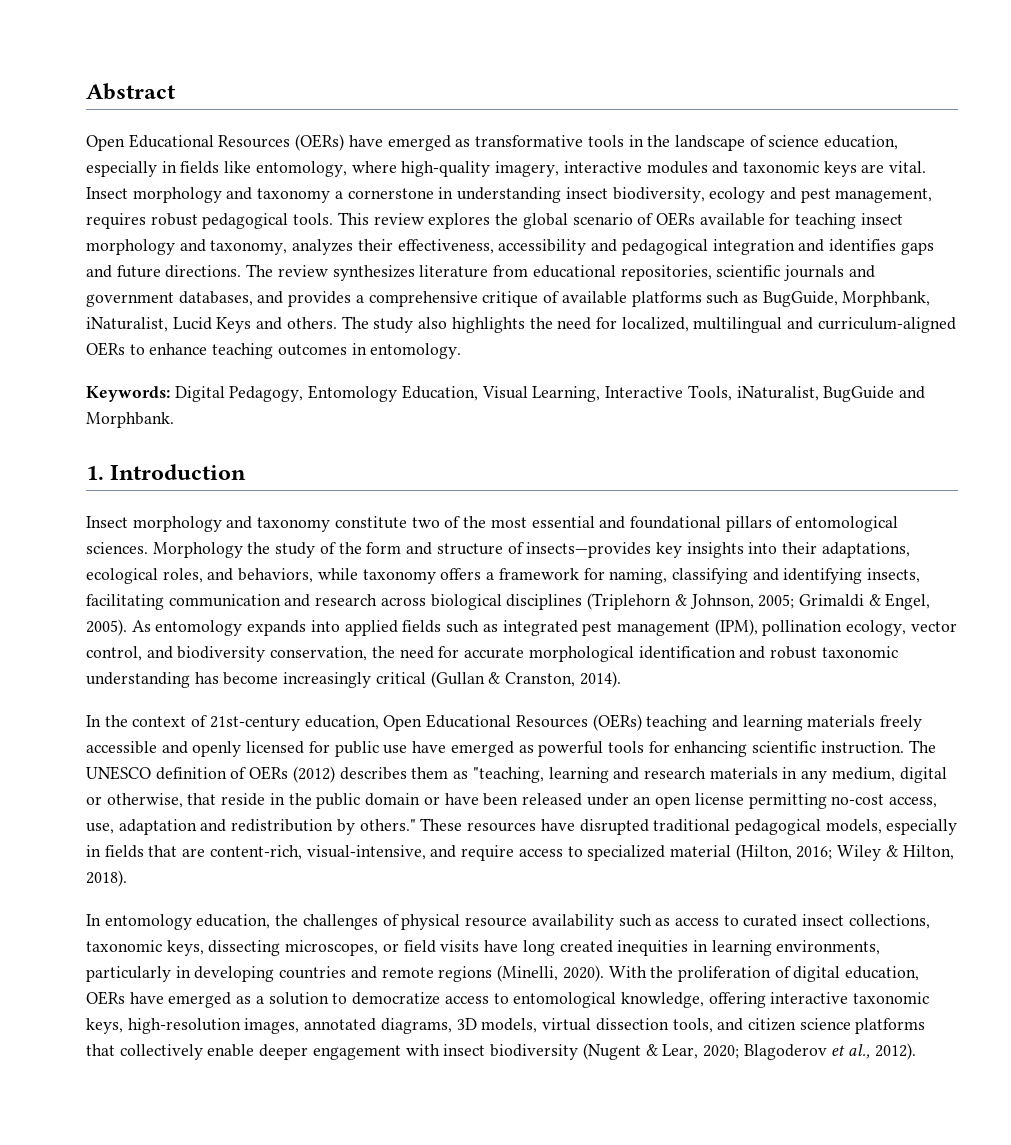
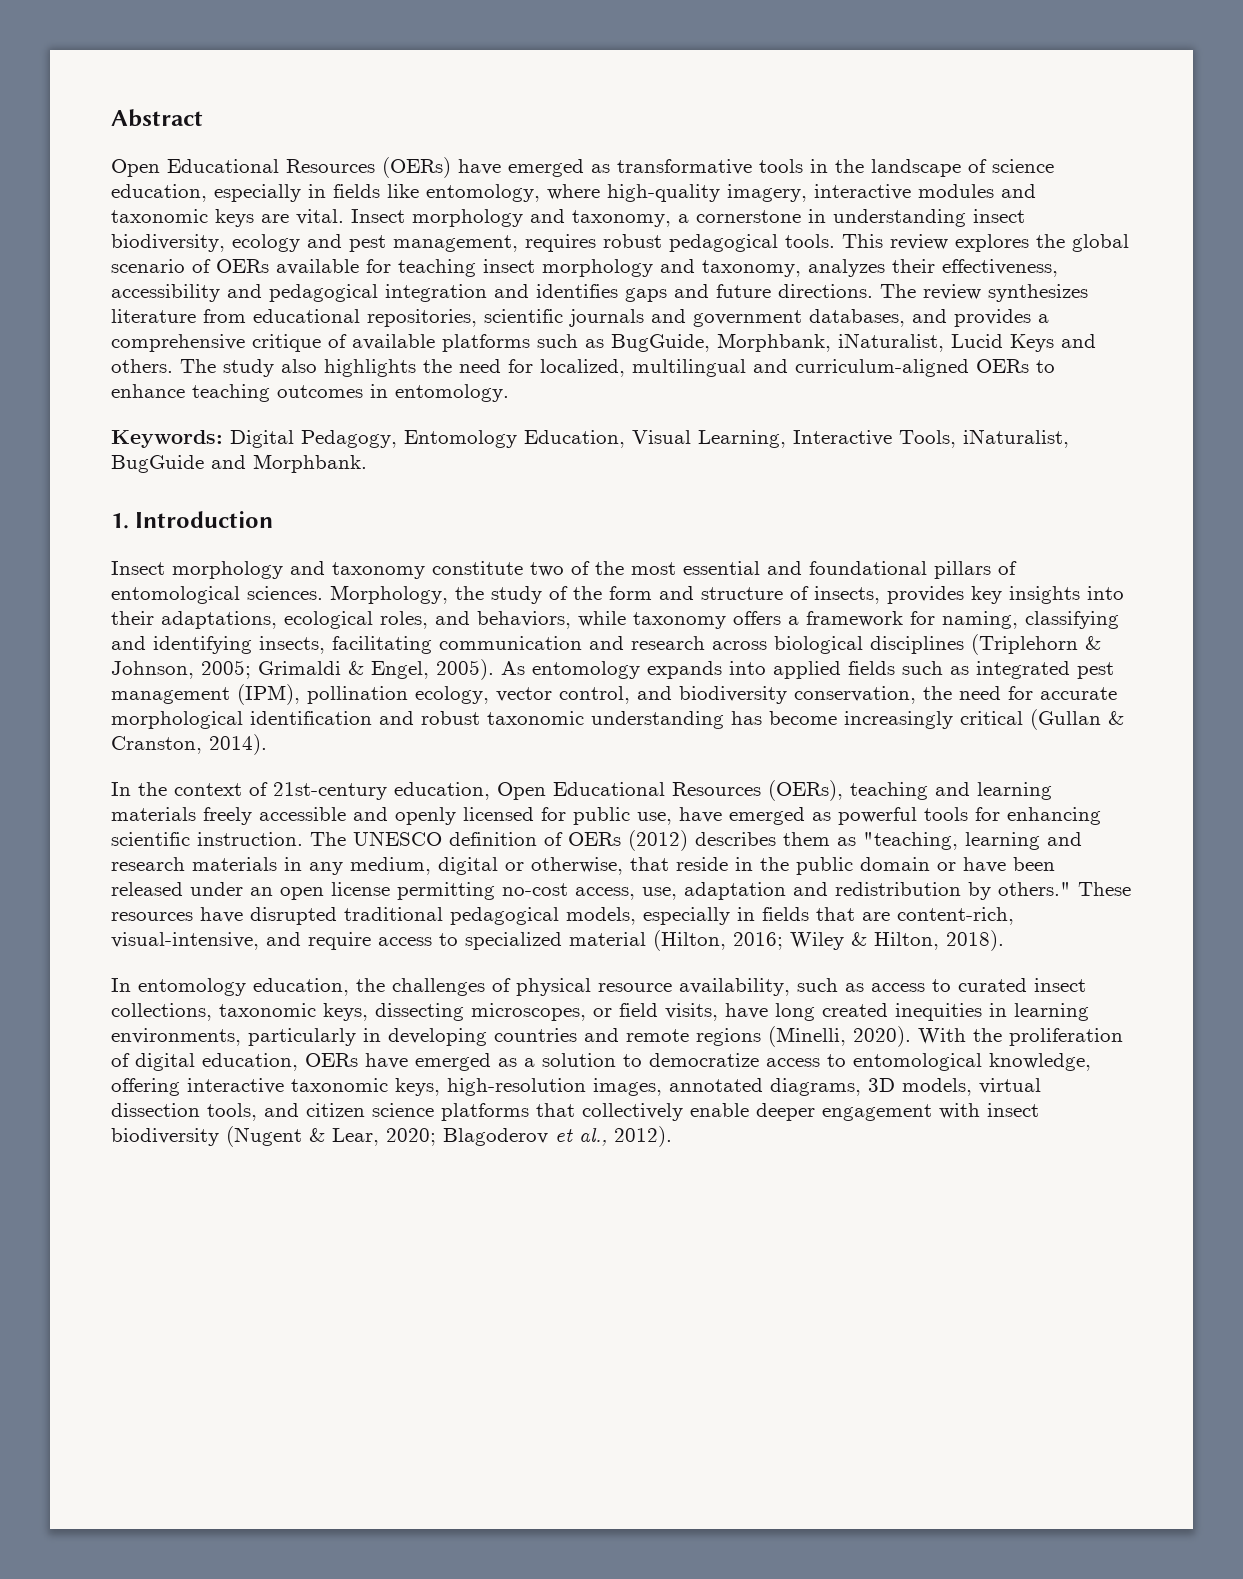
[257,188,331,203] taxonomy -> [572,210,671,227] taxonomy,
[152,542,243,558] Morphology -> [330,585,448,604] Morphology,
[526,542,652,558] insects—provides -> [814,586,964,604] insects, provides
[592,714,642,731] (OERs) -> [768,780,843,801] (OERs),
[383,745,408,754] use -> [637,812,672,825] use,
[531,914,614,930] availability -> [679,978,790,996] availability,
[440,940,480,952] visits -> [665,1003,718,1021] visits,

